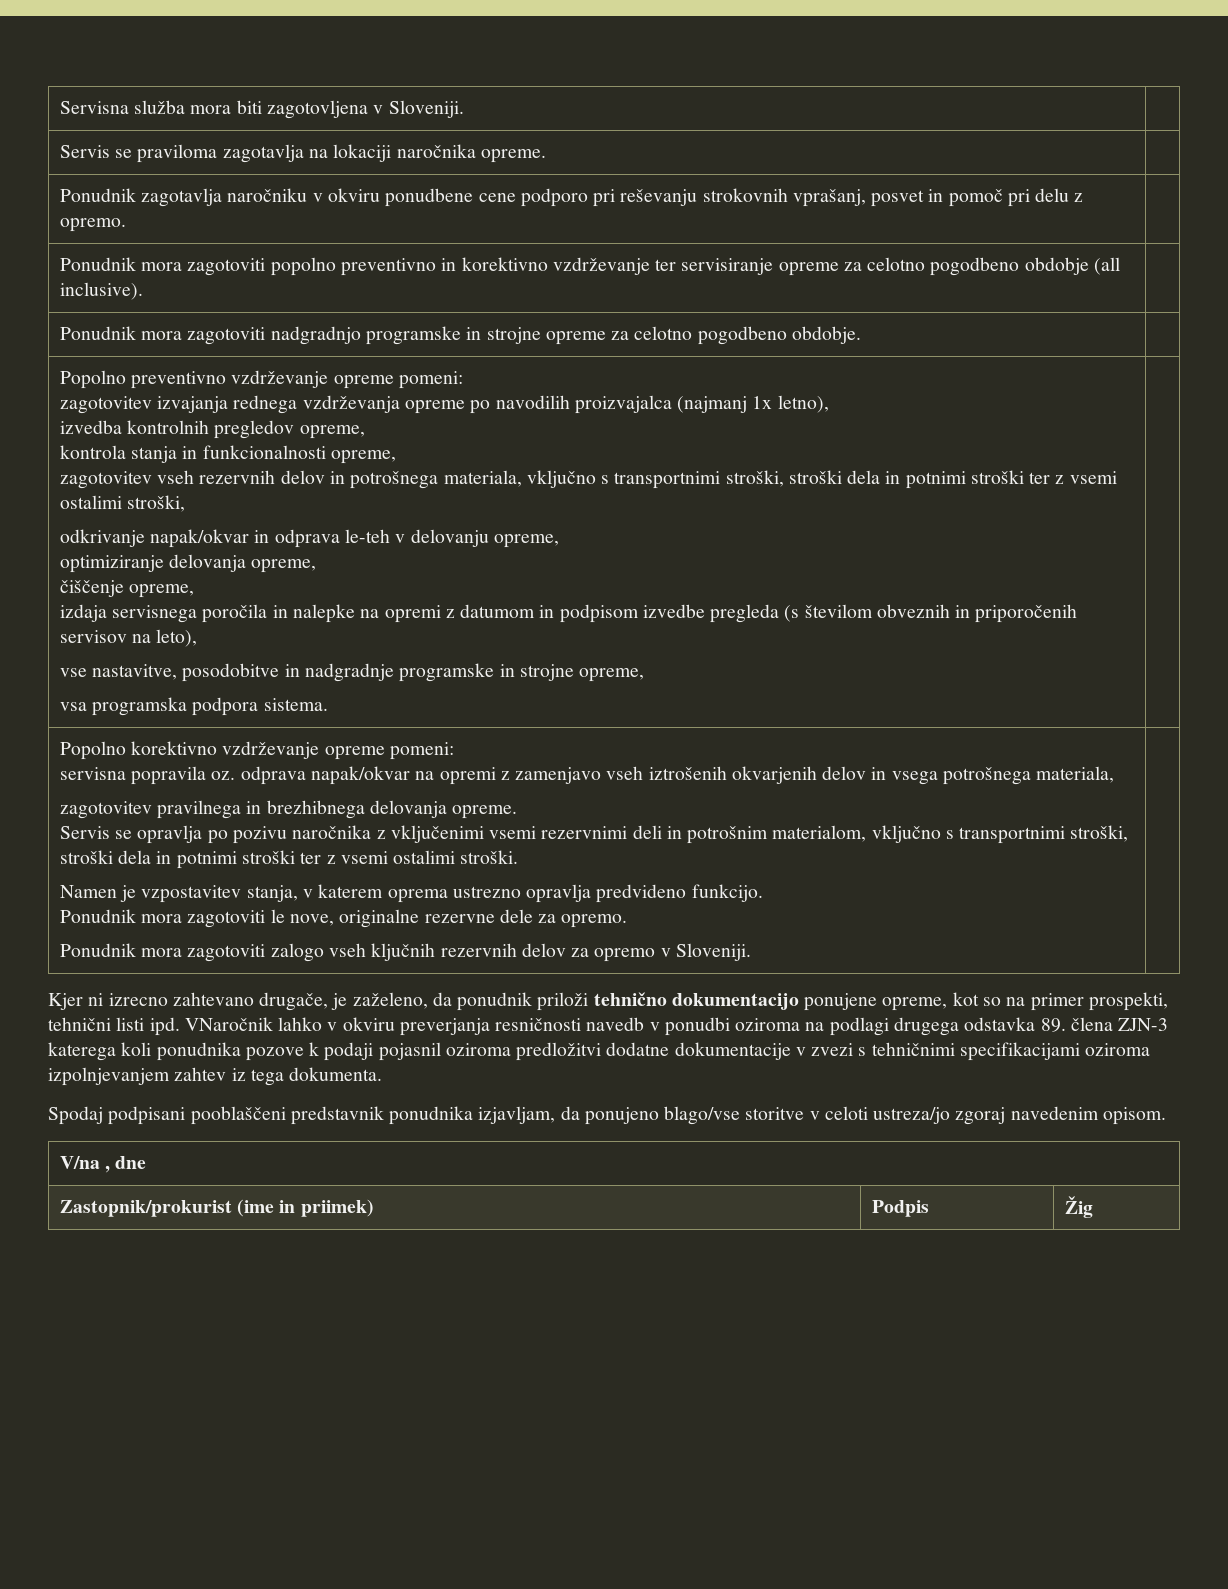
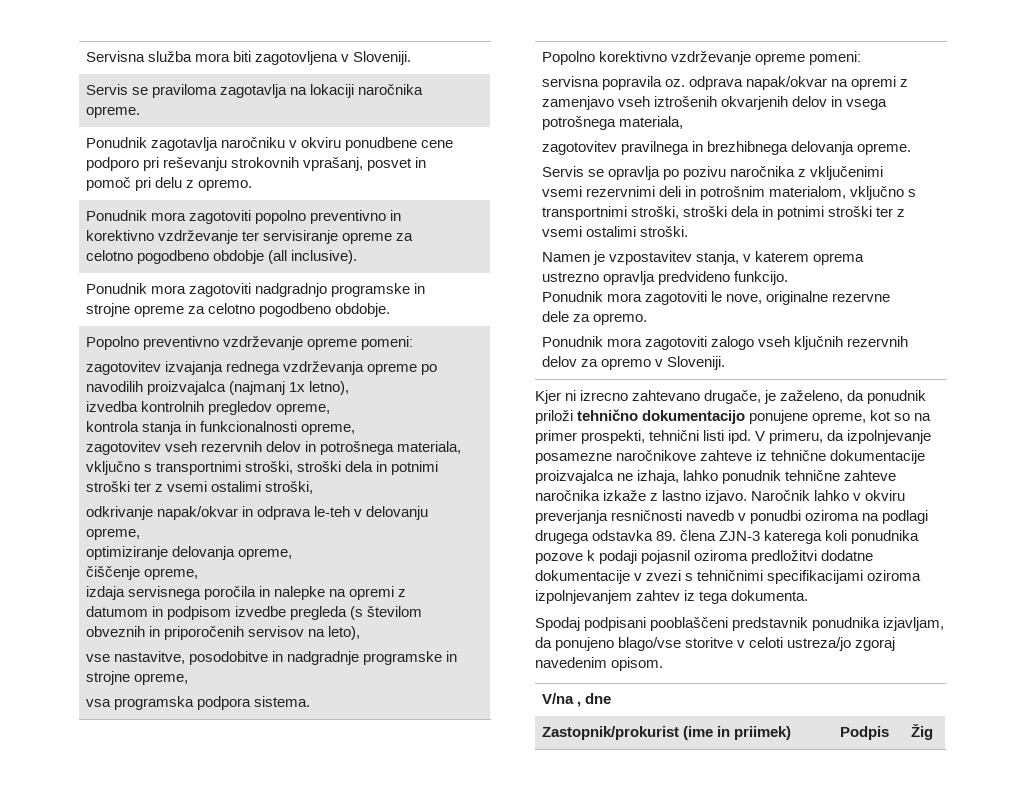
[184,1017,273,1031] VNaročnik -> [755,430,932,444] [535,450,926,464] [535,470,897,484] [535,490,811,504] V primeru, da izpolnjevanje posamezne naročnikove zahteve iz tehnične dokumentacije proizvajalca ne izhaja, lahko ponudnik tehnične zahteve naročnika izkaže z lastno izjavo. Naročnik

